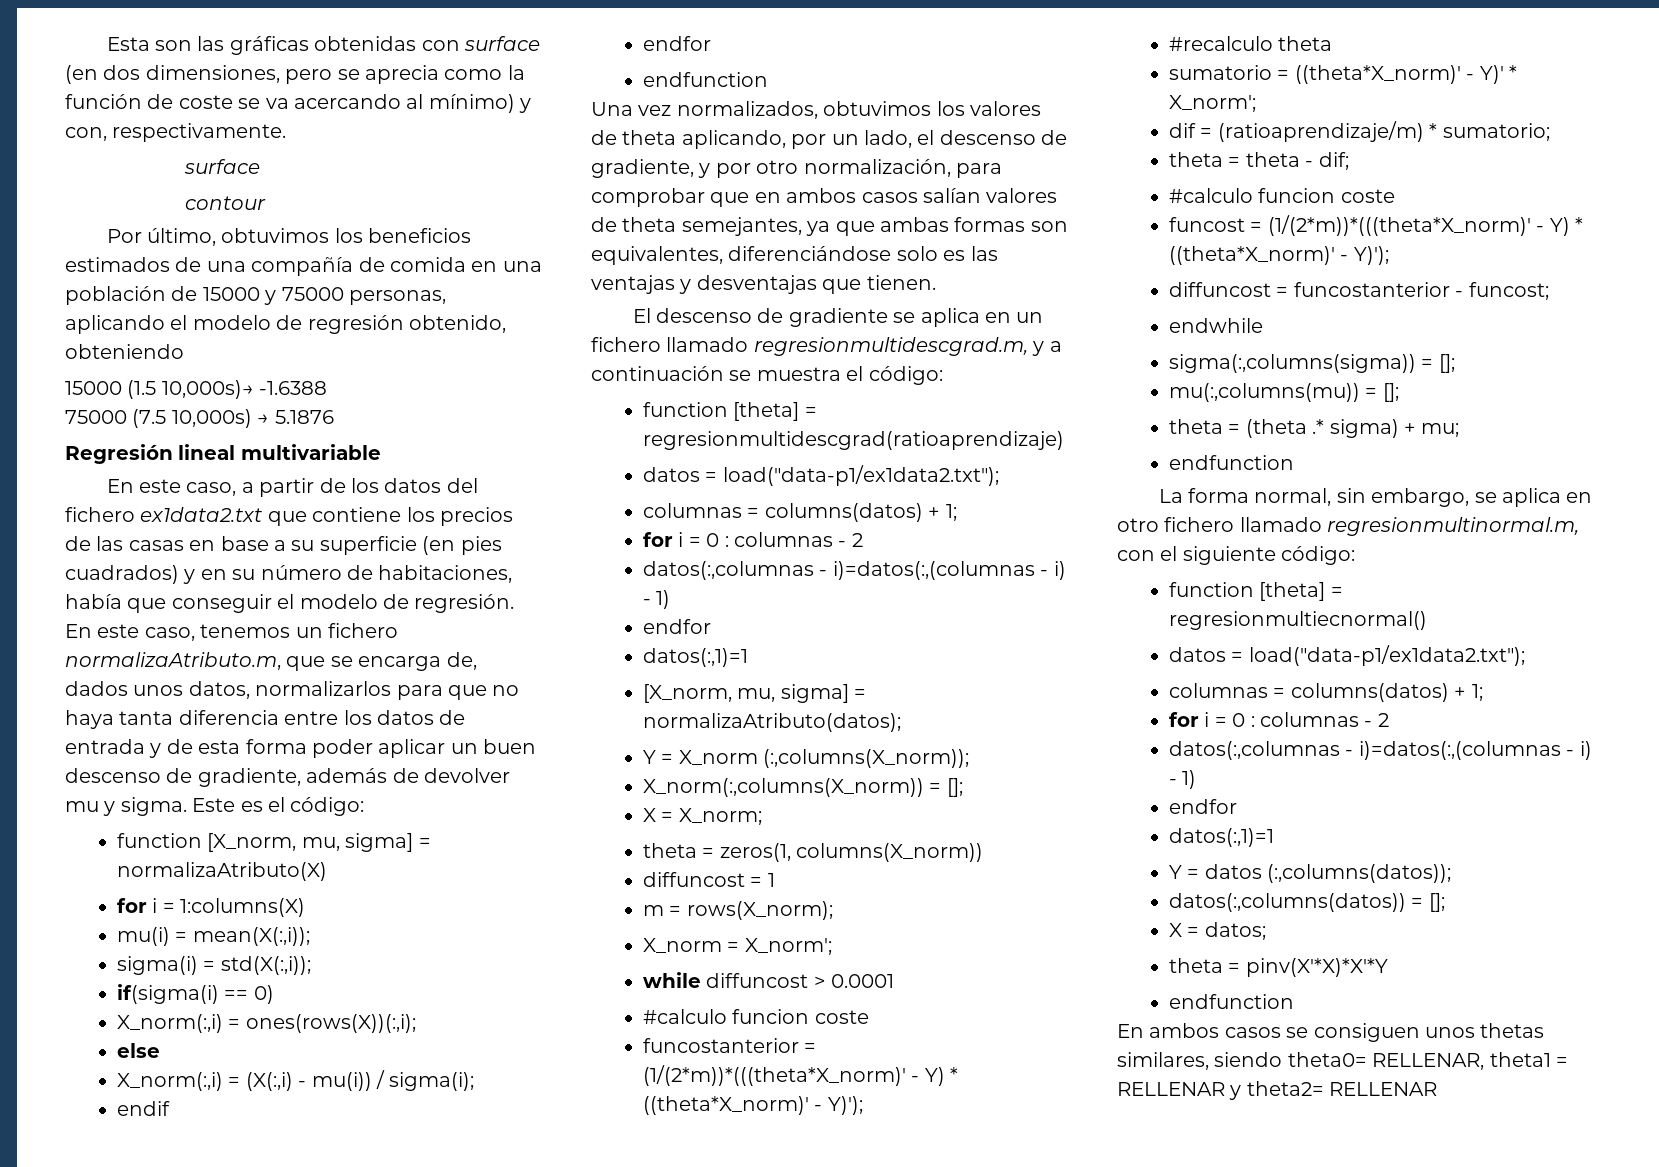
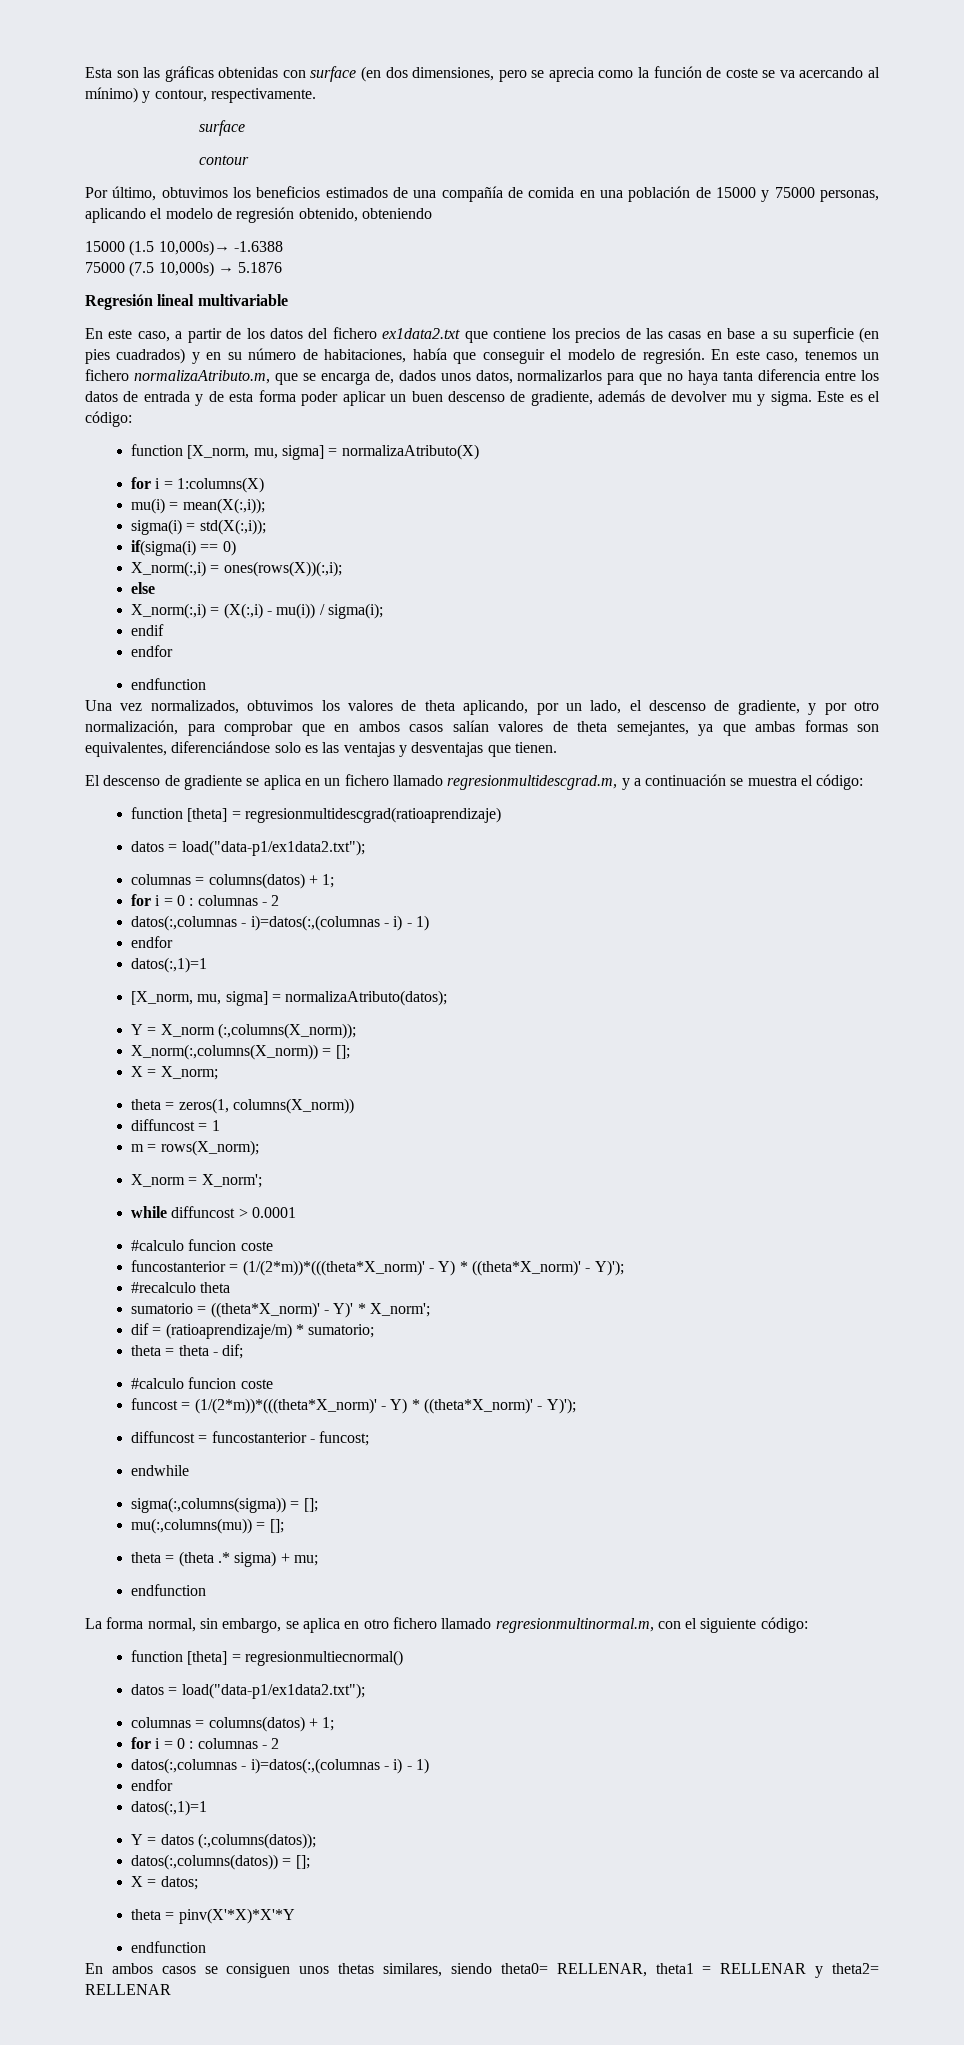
[65,127,107,141] con, -> [154,89,207,102] contour,

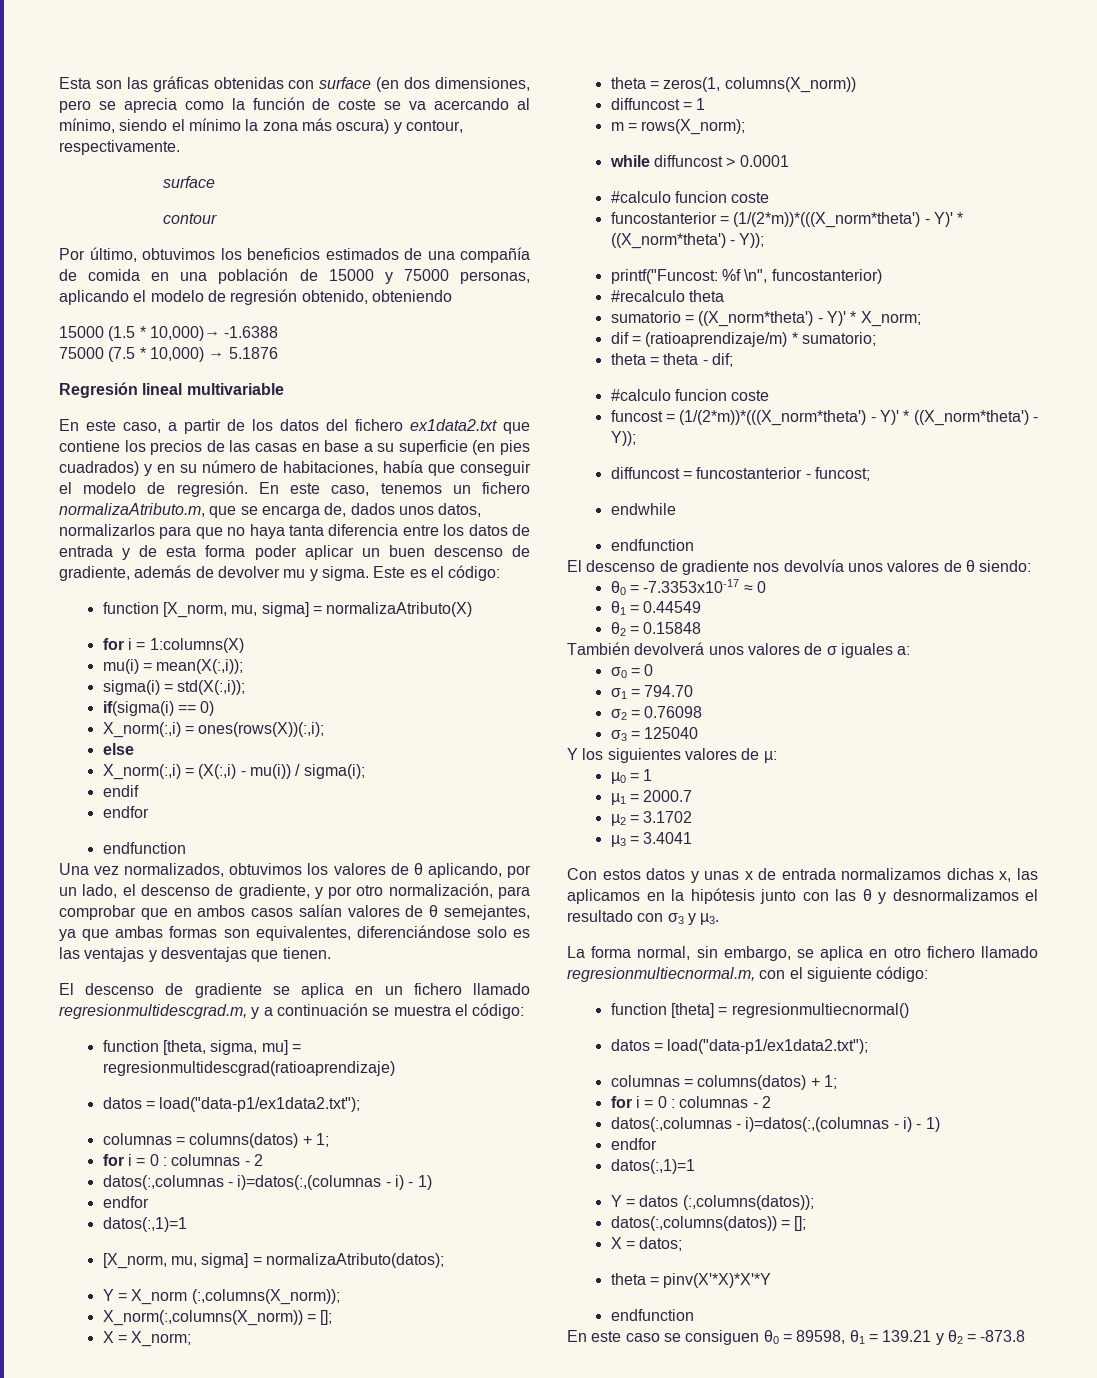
[85,87,138,103] mínimo) -> [59,118,390,134] mínimo, siendo el mínimo la zona más oscura)
[158,240,230,256] 10,000s)→ -> [139,326,220,341] * 10,000)→
[158,261,214,277] 10,000s) -> [139,347,204,362] * 10,000)
[424,700,455,711] theta -> [413,863,423,875] θ
[577,721,607,732] theta -> [429,905,439,917] θ
[187,808,228,822] [theta] -> [163,1040,288,1055] [theta, sigma, mu]
[131,1174,262,1188] // X_norm = X_norm'; -> (746, 127) none
[242,1260,624,1276] (1/(2*m))*(((theta*X_norm)' - Y) * ((theta*X_norm)' - Y)'); -> [733,212,964,228] [610,233,765,249] [610,269,882,284] (1/(2*m))*(((X_norm*theta') - Y)' * ((X_norm*theta') - Y)); // printf("Funcost: %f \n", funcostanterior)
[210,1302,430,1318] ((theta*X_norm)' - Y)' * X_norm'; -> [698,311,921,327] ((X_norm*theta') - Y)' * X_norm;
[194,1398,576,1414] (1/(2*m))*(((theta*X_norm)' - Y) * ((theta*X_norm)' - Y)'); -> [679,410,1038,426] [610,431,636,446] (1/(2*m))*(((X_norm*theta') - Y)' * ((X_norm*theta') - Y));
[131,1497,318,1513] [131,1518,284,1534] [131,1551,318,1567] [131,1584,207,1596] sigma(:,columns(sigma)) = []; // mu(:,columns(mu)) = []; // theta = (theta .* sigma) + mu; // endfunction -> [610,539,694,551] [567,559,1032,575] [610,579,766,595] [610,601,702,615] [610,622,702,636] [567,642,911,658] [610,664,654,678] [610,685,694,699] [610,706,703,720] [610,727,699,741] [567,748,777,763] [610,769,653,784] [610,790,693,805] [610,811,693,826] [610,832,693,847] [567,868,1038,883] [567,888,1038,904] [567,910,720,925] endfunction // El descenso de gradiente nos devolvía unos valores de θ siendo: // θ0 = -7.3353x10-17 ≈ 0 // θ1 = 0.44549 // θ2 = 0.15848 // También devolverá unos valores de σ iguales a: // σ0 = 0 // σ1 = 794.70 // σ2 = 0.76098 // σ3 = 125040 // Y los siguientes valores de µ: // µ0 = 1 // µ1 = 2000.7 // µ2 = 3.1702 // µ3 = 3.4041 // Con estos datos y unas x de entrada normalizamos dichas x, las aplicamos en la hipótesis junto con las θ y desnormalizamos el resultado con σ3 y µ3.
[495,1618,654,1633] regresionmultinormal.m, -> [567,967,755,982] regresionmultiecnormal.m,
[111,1963,880,1978] [85,1984,171,1995] ambos casos se consiguen unos thetas similares, siendo theta0= RELLENAR, theta1 = RELLENAR y theta2= RELLENAR -> [591,1330,1026,1345] este caso se consiguen θ0 = 89598, θ1 = 139.21 y θ2 = -873.8

